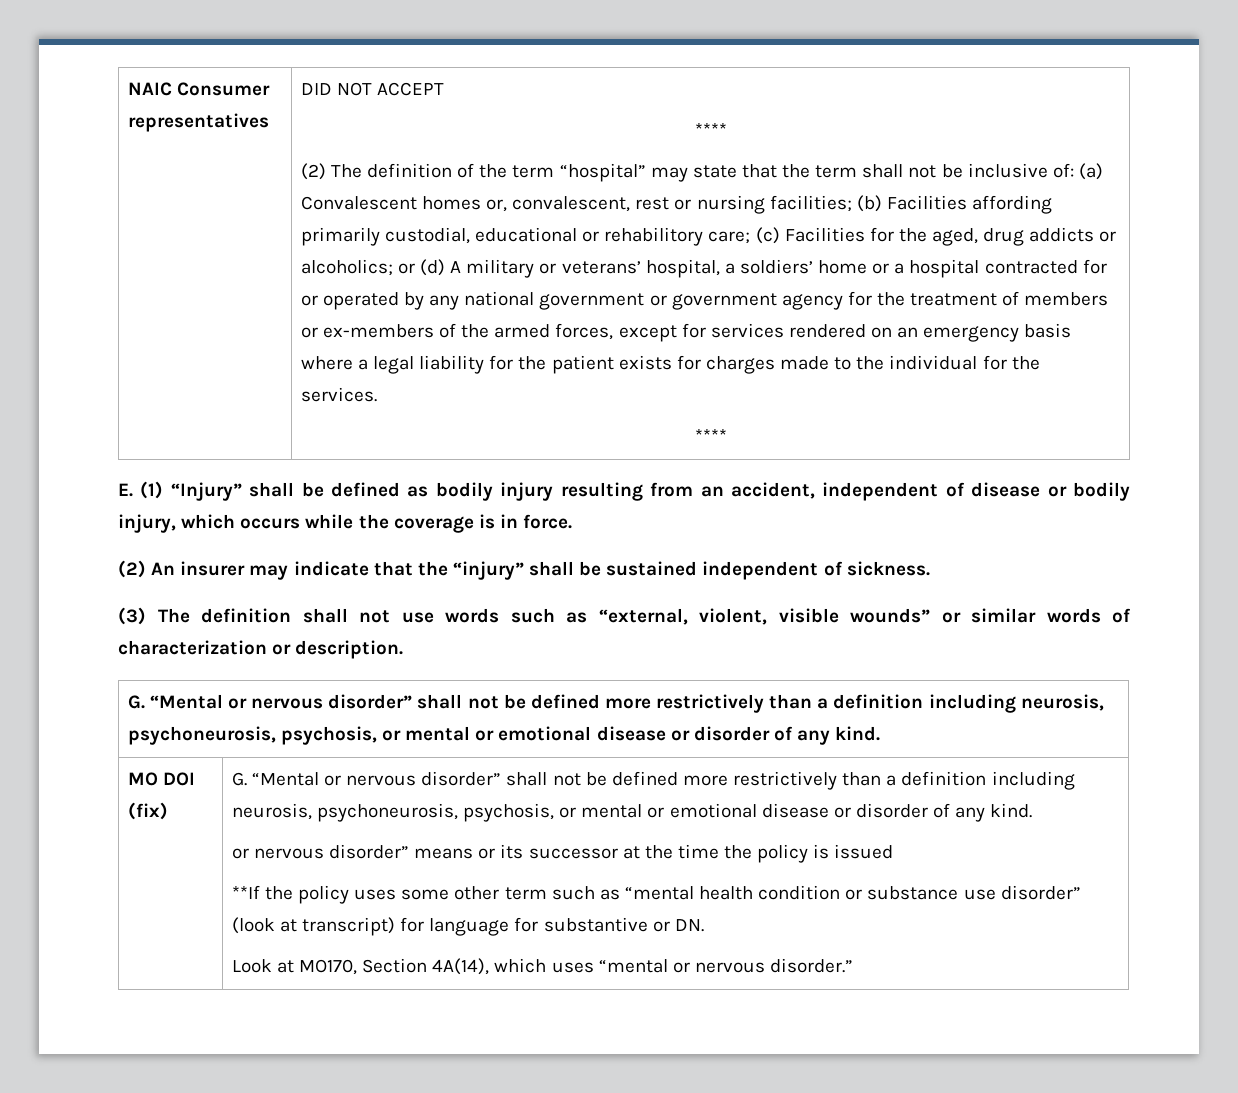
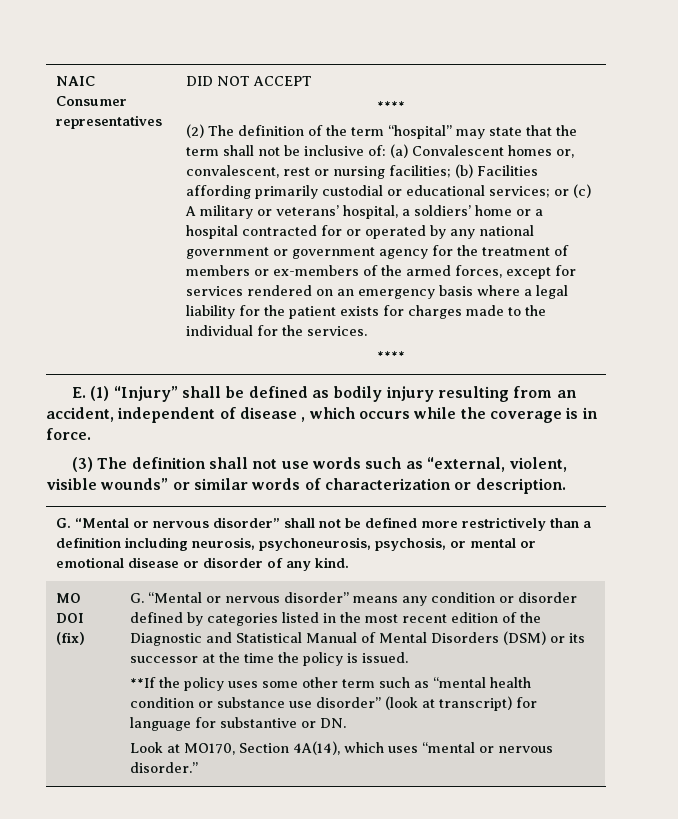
[384,227,1117,246] [300,259,446,276] custodial, educational or rehabilitory care; (c) Facilities for the aged, drug addicts or alcoholics; or (d) -> [321,184,591,198] custodial or educational services; or (c)
[1047,482,1130,501] [118,514,176,533] or bodily injury, -> [301,417,306,422] ,
[118,560,930,580] // (2) An insurer may indicate that the “injury” shall be sustained independent of sickness. -> (91, 434) none
[506,771,1075,790] [231,803,1033,822] [231,844,474,859] shall not be defined more restrictively than a definition including neurosis, psychoneurosis, psychosis, or mental or emotional disease or disorder of any kind. // or nervous disorder” means -> [352,592,577,606] [129,612,541,626] [129,631,546,646] means any condition or disorder defined by categories listed in the most recent edition of the Diagnostic and Statistical Manual of Mental Disorders (DSM)
[834,844,894,859] issued -> [361,652,408,663] issued.

